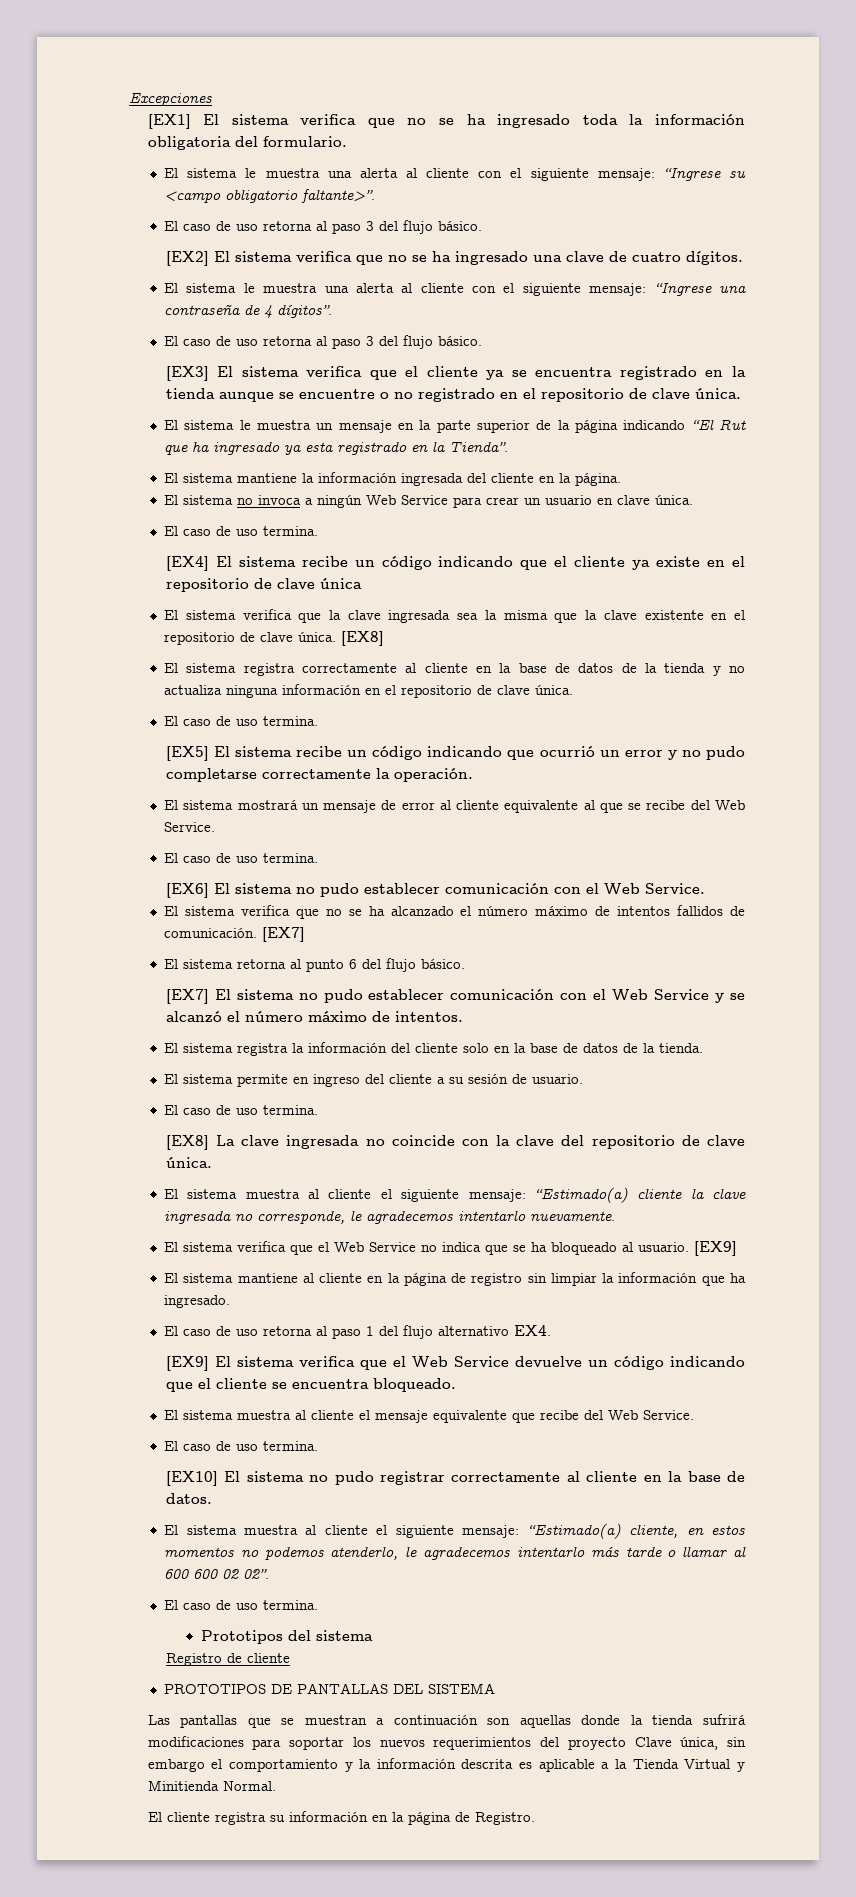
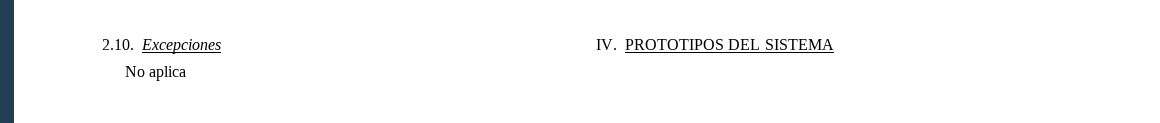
(129, 99) none -> [101,39,134,50] 2.10.
[147,114,746,129] [147,136,347,150] [164,168,746,181] [164,189,376,203] [164,220,483,234] [165,251,743,266] [164,283,746,296] [164,304,333,318] [164,335,483,349] [165,366,746,381] [165,388,741,402] [164,419,746,433] [164,441,509,455] [164,472,622,486] [164,495,694,508] [164,526,319,536] [165,556,745,571] [165,578,362,592] [164,609,746,623] [164,631,385,646] [164,663,745,676] [164,684,574,698] [164,716,319,726] [165,746,745,761] [165,768,473,782] [164,800,745,813] [164,822,216,832] [164,853,319,863] [165,883,705,898] [164,905,745,919] [164,927,306,942] [164,958,466,972] [165,989,745,1004] [165,1011,463,1023] [164,1042,704,1056] [164,1074,584,1087] [164,1105,319,1115] [165,1135,745,1150] [165,1157,212,1168] [164,1187,746,1203] [164,1210,616,1224] [164,1241,738,1256] [164,1272,746,1286] [164,1295,231,1308] [164,1325,552,1339] [165,1356,746,1371] [165,1378,456,1392] [164,1410,695,1423] [164,1441,319,1451] [165,1471,745,1486] [165,1493,212,1504] [164,1523,745,1539] [164,1546,746,1560] [164,1569,270,1579] [164,1600,319,1610] [200,1630,373,1644] [165,1653,290,1666] [164,1683,496,1694] [147,1714,746,1728] [147,1736,746,1750] [147,1758,745,1772] [147,1780,276,1791] [147,1811,535,1825] [EX1] El sistema verifica que no se ha ingresado toda la información obligatoria del formulario. // El sistema le muestra una alerta al cliente con el siguiente mensaje: “Ingrese su <campo obligatorio faltante>”. // El caso de uso retorna al paso 3 del flujo básico. // [EX2] El sistema verifica que no se ha ingresado una clave de cuatro dígitos. // El sistema le muestra una alerta al cliente con el siguiente mensaje: “Ingrese una contraseña de 4 dígitos”. // El caso de uso retorna al paso 3 del flujo básico. // [EX3] El sistema verifica que el cliente ya se encuentra registrado en la tienda aunque se encuentre o no registrado en el repositorio de clave única. // El sistema le muestra un mensaje en la parte superior de la página indicando “El Rut que ha ingresado ya esta registrado en la Tienda”. // El sistema mantiene la información ingresada del cliente en la página. // El sistema no invoca a ningún Web Service para crear un usuario en clave única. // El caso de uso termina. // [EX4] El sistema recibe un código indicando que el cliente ya existe en el repositorio de clave única // El sistema verifica que la clave ingresada sea la misma que la clave existente en el repositorio de clave única. [EX8] // El sistema registra correctamente al cliente en la base de datos de la tienda y no actualiza ninguna información en el repositorio de clave única. // El caso de uso termina. // [EX5] El sistema recibe un código indicando que ocurrió un error y no pudo completarse correctamente la operación. // El sistema mostrará un mensaje de error al cliente equivalente al que se recibe del Web Service. // El caso de uso termina. // [EX6] El sistema no pudo establecer comunicación con el Web Service. // El sistema verifica que no se ha alcanzado el número máximo de intentos fallidos de comunicación. [EX7] // El sistema retorna al punto 6 del flujo básico. // [EX7] El sistema no pudo establecer comunicación con el Web Service y se alcanzó el número máximo de intentos. // El sistema registra la información del cliente solo en la base de datos de la tienda. // El sistema permite en ingreso del cliente a su sesión de usuario. // El caso de uso termina. // [EX8] La clave ingresada no coincide con la clave del repositorio de clave única. // El sistema muestra al cliente el siguiente mensaje: “Estimado(a) cliente la clave ingresada no corresponde, le agradecemos intentarlo nuevamente. // El sistema verifica que el Web Service no indica que se ha bloqueado al usuario. [EX9] // El sistema mantiene al cliente en la página de registro sin limpiar la información que ha ingresado. // El caso de uso retorna al paso 1 del flujo alternativo EX4. // [EX9] El sistema verifica que el Web Service devuelve un código indicando que el cliente se encuentra bloqueado. // El sistema muestra al cliente el mensaje equivalente que recibe del Web Service. // El caso de uso termina. // [EX10] El sistema no pudo registrar correctamente al cliente en la base de datos. // El sistema muestra al cliente el siguiente mensaje: “Estimado(a) cliente, en estos momentos no podemos atenderlo, le agradecemos intentarlo más tarde o llamar al 600 600 02 02”. // El caso de uso termina. // Prototipos del sistema // Registro de cliente // PROTOTIPOS DE PANTALLAS DEL SISTEMA // Las pantallas que se muestran a continuación son aquellas donde la tienda sufrirá modificaciones para soportar los nuevos requerimientos del proyecto Clave única, sin embargo el comportamiento y la información descrita es aplicable a la Tienda Virtual y Minitienda Normal. // El cliente registra su información en la página de Registro. -> [125,66,187,81] [596,39,834,50] No aplica // IV. PROTOTIPOS DEL SISTEMA

